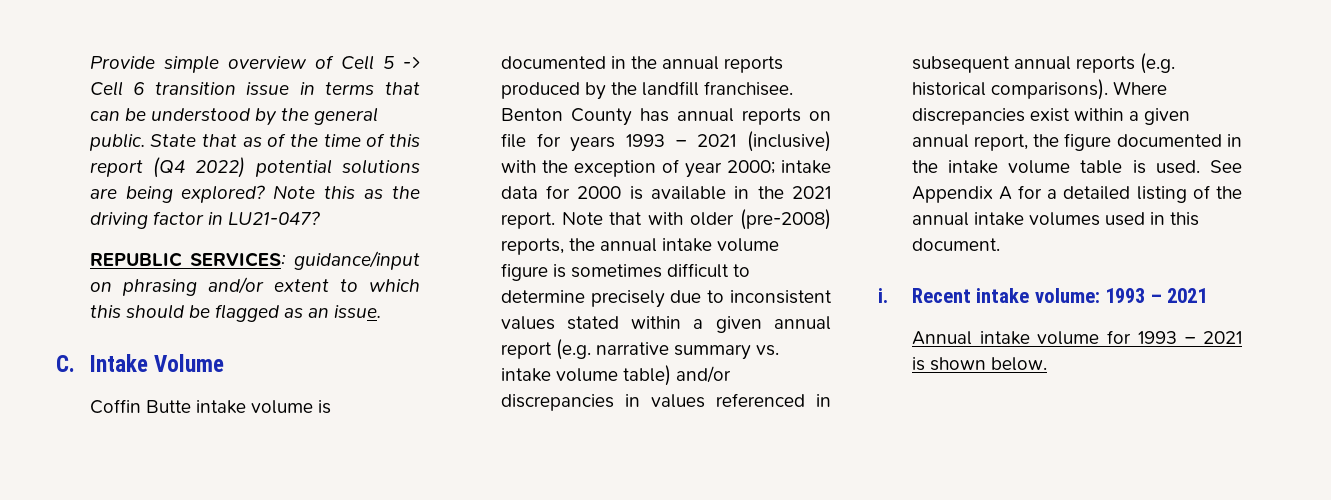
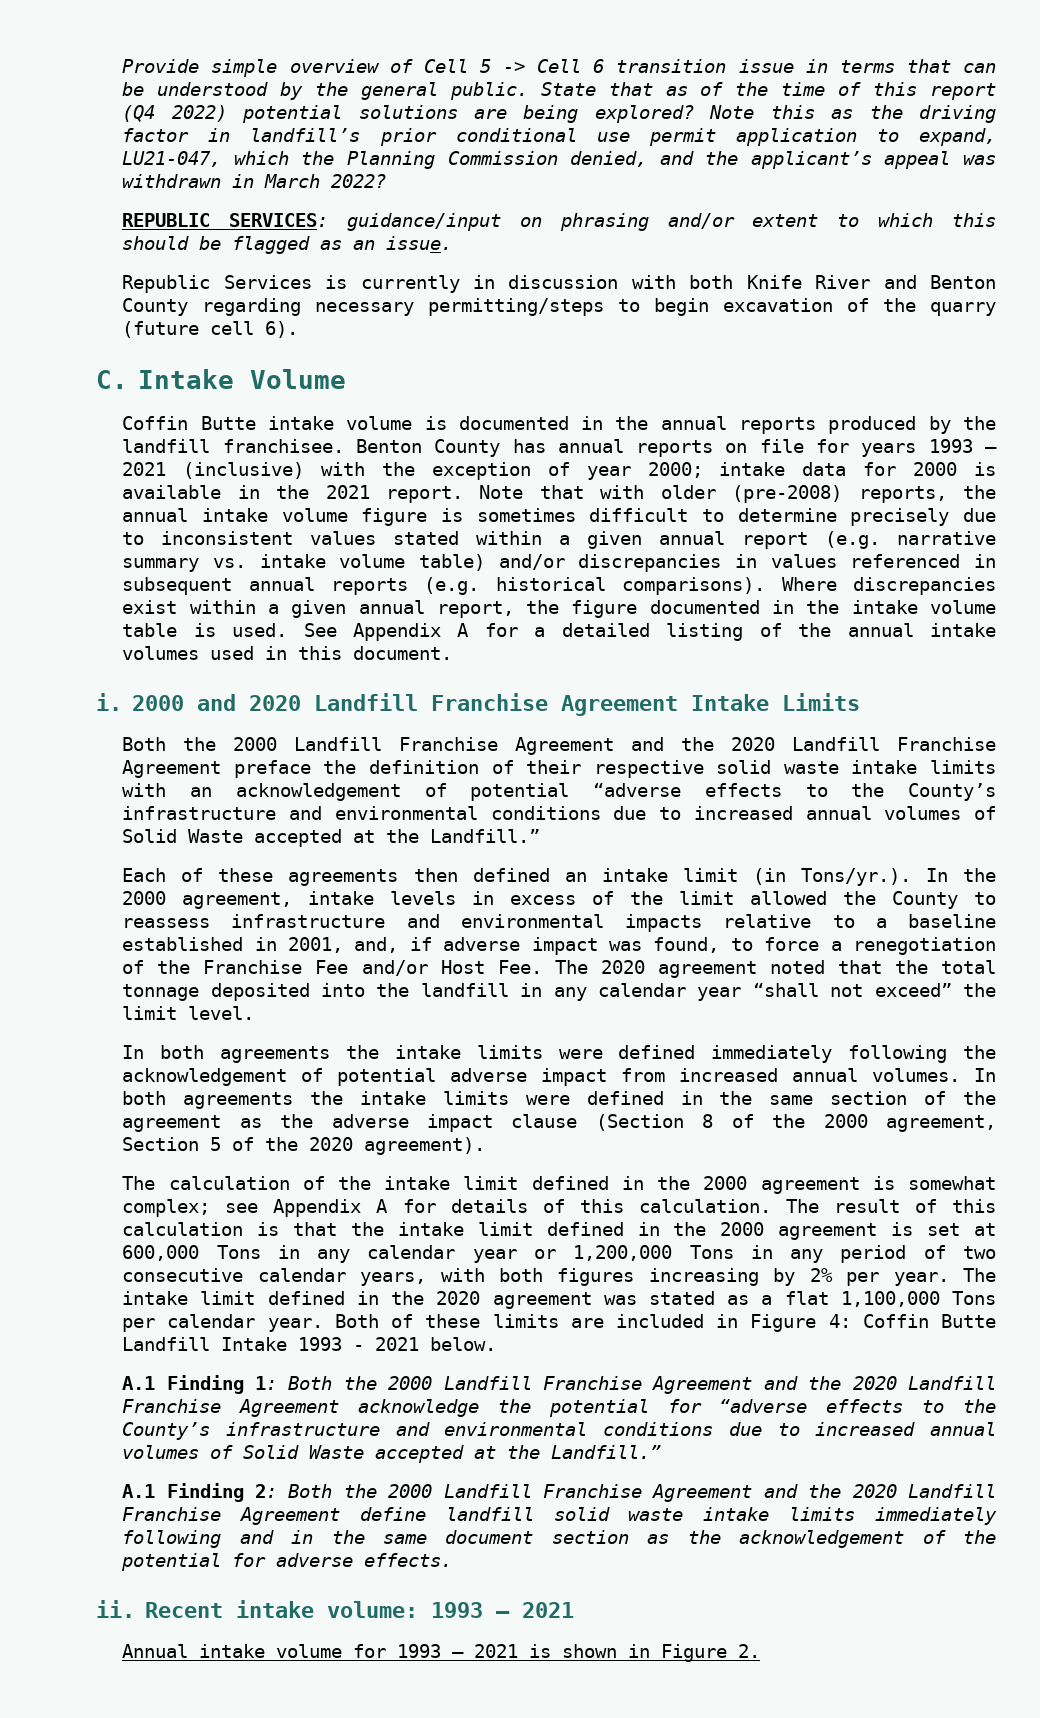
[228,211,321,225] LU21-047? -> [250,128,997,146] [122,151,997,169] [122,174,387,188] landfill’s prior conditional use permit application to expand, LU21-047, which the Planning Commission denied, and the applicant’s appeal was withdrawn in March 2022?
(382, 311) none -> [122,275,997,293] [122,298,996,316] [122,321,299,338] // Republic Services is currently in discussion with both Knife River and Benton County regarding necessary permitting/steps to begin excavation of the quarry (future cell 6).
(888, 295) none -> [131,693,860,716] [122,737,996,755] [122,760,997,778] [122,783,997,801] [122,806,997,820] [122,829,541,847] [122,868,996,886] [122,891,996,909] [122,914,997,932] [122,937,997,955] [122,960,996,978] [122,983,997,1001] [122,1006,255,1020] [122,1045,996,1063] [122,1068,996,1086] [122,1091,997,1109] [122,1114,997,1132] [122,1137,486,1155] [122,1176,996,1194] [122,1199,996,1217] [122,1222,997,1240] [122,1245,997,1263] [122,1268,997,1286] [122,1291,996,1309] [122,1314,996,1332] [122,1337,497,1351] [122,1375,997,1394] [122,1399,996,1417] [122,1422,997,1440] [122,1445,662,1463] [122,1483,997,1502] [122,1507,998,1525] [122,1530,997,1548] [121,1553,453,1571] [96,1600,135,1618] 2000 and 2020 Landfill Franchise Agreement Intake Limits // Both the 2000 Landfill Franchise Agreement and the 2020 Landfill Franchise Agreement preface the definition of their respective solid waste intake limits with an acknowledgement of potential “adverse effects to the County’s infrastructure and environmental conditions due to increased annual volumes of Solid Waste accepted at the Landfill.” // Each of these agreements then defined an intake limit (in Tons/yr.). In the 2000 agreement, intake levels in excess of the limit allowed the County to reassess infrastructure and environmental impacts relative to a baseline established in 2001, and, if adverse impact was found, to force a renegotiation of the Franchise Fee and/or Host Fee. The 2020 agreement noted that the total tonnage deposited into the landfill in any calendar year “shall not exceed” the limit level. // In both agreements the intake limits were defined immediately following the acknowledgement of potential adverse impact from increased annual volumes. In both agreements the intake limits were defined in the same section of the agreement as the adverse impact clause (Section 8 of the 2000 agreement, Section 5 of the 2020 agreement). // The calculation of the intake limit defined in the 2000 agreement is somewhat complex; see Appendix A for details of this calculation. The result of this calculation is that the intake limit defined in the 2000 agreement is set at 600,000 Tons in any calendar year or 1,200,000 Tons in any period of two consecutive calendar years, with both figures increasing by 2% per year. The intake limit defined in the 2020 agreement was stated as a flat 1,100,000 Tons per calendar year. Both of these limits are included in Figure 4: Coffin Butte Landfill Intake 1993 - 2021 below. // A.1 Finding 1: Both the 2000 Landfill Franchise Agreement and the 2020 Landfill Franchise Agreement acknowledge the potential for “adverse effects to the County’s infrastructure and environmental conditions due to increased annual volumes of Solid Waste accepted at the Landfill.” // A.1 Finding 2: Both the 2000 Landfill Franchise Agreement and the 2020 Landfill Franchise Agreement define landfill solid waste intake limits immediately following and in the same document section as the acknowledgement of the potential for adverse effects. // ii.
[990,357,1047,371] below. -> [628,1644,761,1662] in Figure 2.

